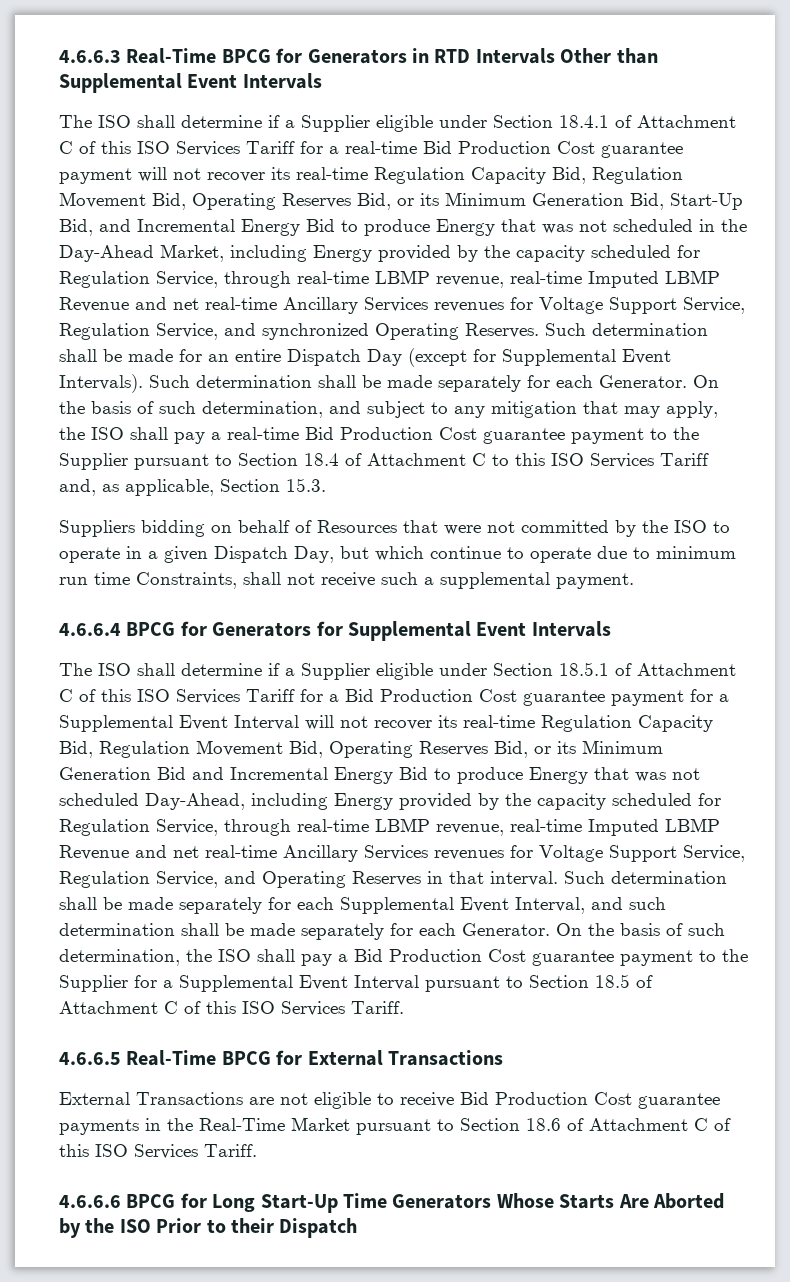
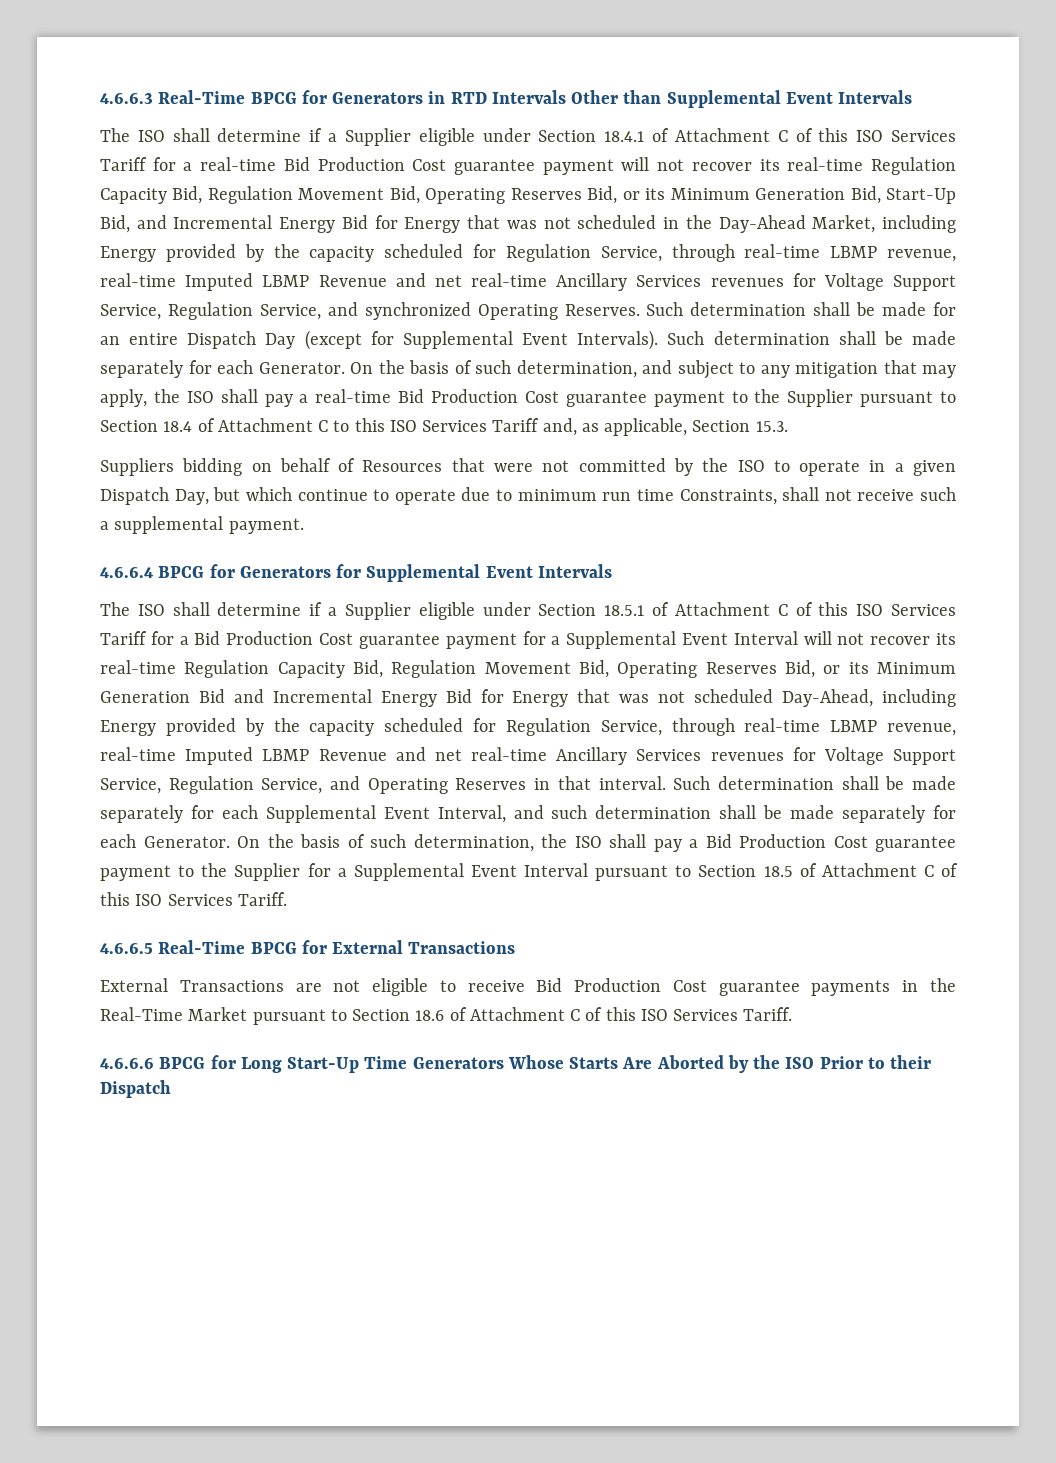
[341,219,430,236] to produce -> [374,215,398,229] for
[434,767,523,784] to produce -> [480,689,504,703] for

